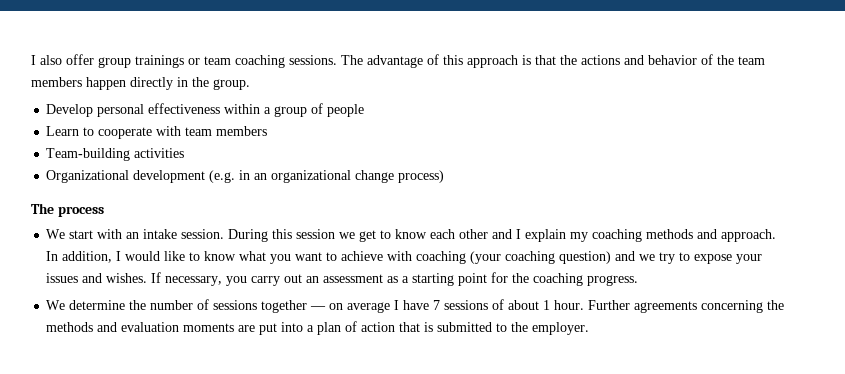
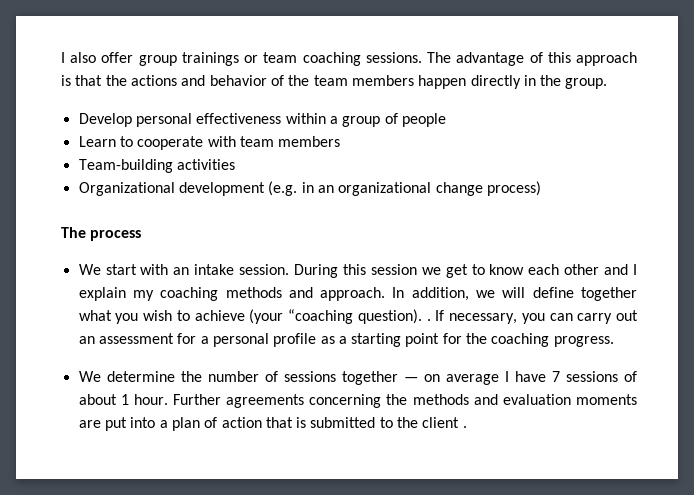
[116,251,237,261] I would like to know -> [476,287,637,301] we will define together
[295,252,323,261] want -> [143,310,173,321] wish
[387,251,763,264] [46,273,148,283] with coaching (your coaching question) and we try to expose your issues and wishes. -> [249,309,431,324] (your “coaching question). .
(248, 281) none -> [549,313,573,321] can
(384, 278) none -> [177,333,317,347] for a personal profile
[532,322,590,335] employer. -> [422,417,467,428] client .

